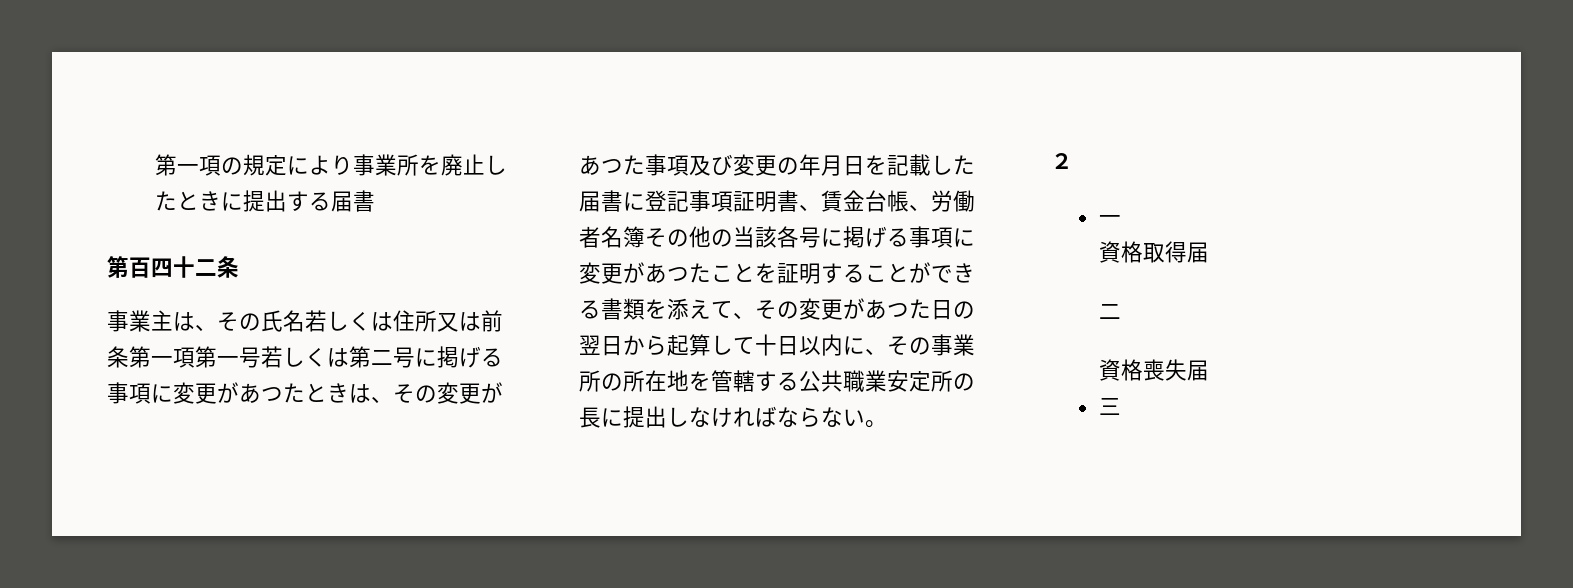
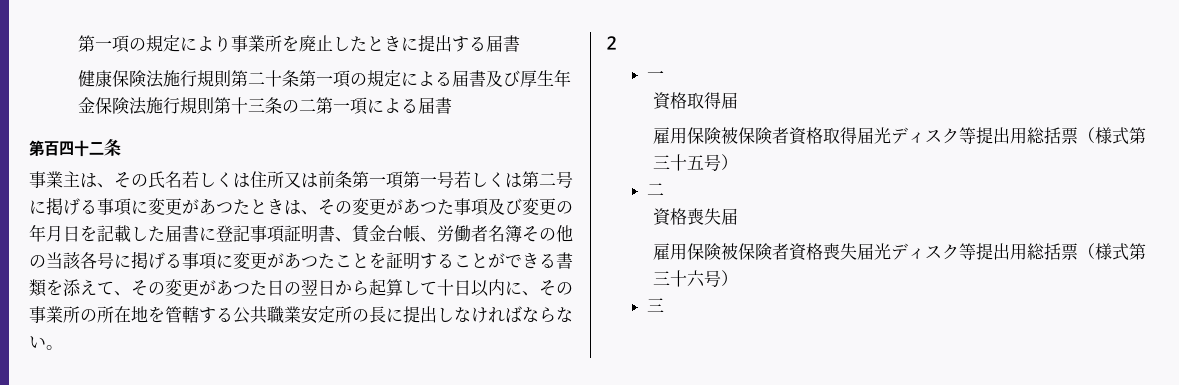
(376, 201) none -> [78,69,572,88] [78,97,453,115] // 健康保険法施行規則第二十条第一項の規定による届書及び厚生年金保険法施行規則第十三条の二第一項による届書
[1099,304,1122,319] [1099,359,1210,381] 二 // 資格喪失届 -> [653,127,1147,145] [653,154,739,171] [647,183,665,196] [653,208,739,226] [653,243,1147,261] [653,270,739,287] 雇用保険被保険者資格取得届光ディスク等提出用総括票（様式第三十五号） // 二 // 資格喪失届 // 雇用保険被保険者資格喪失届光ディスク等提出用総括票（様式第三十六号）

